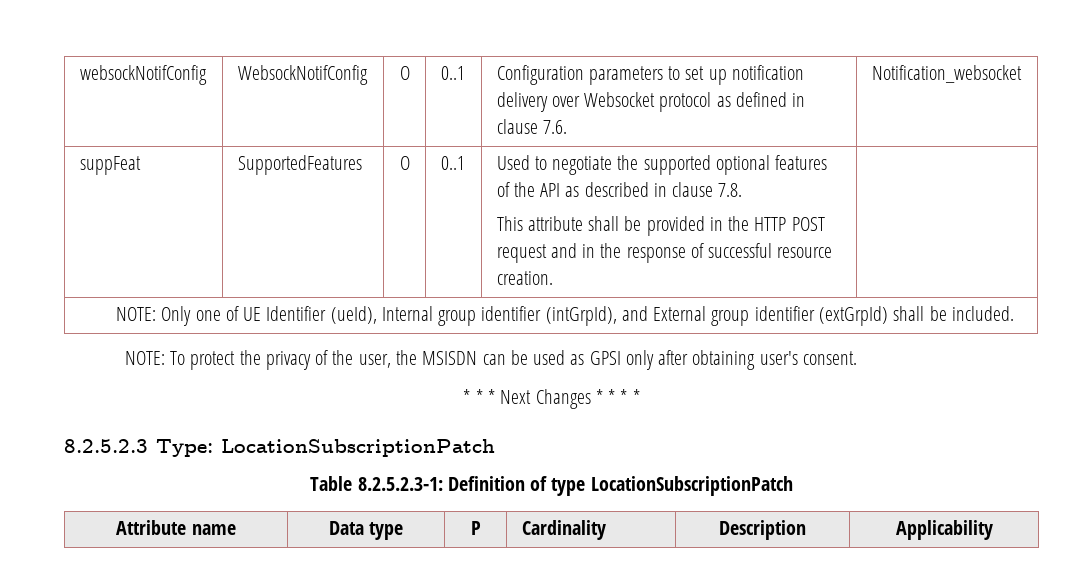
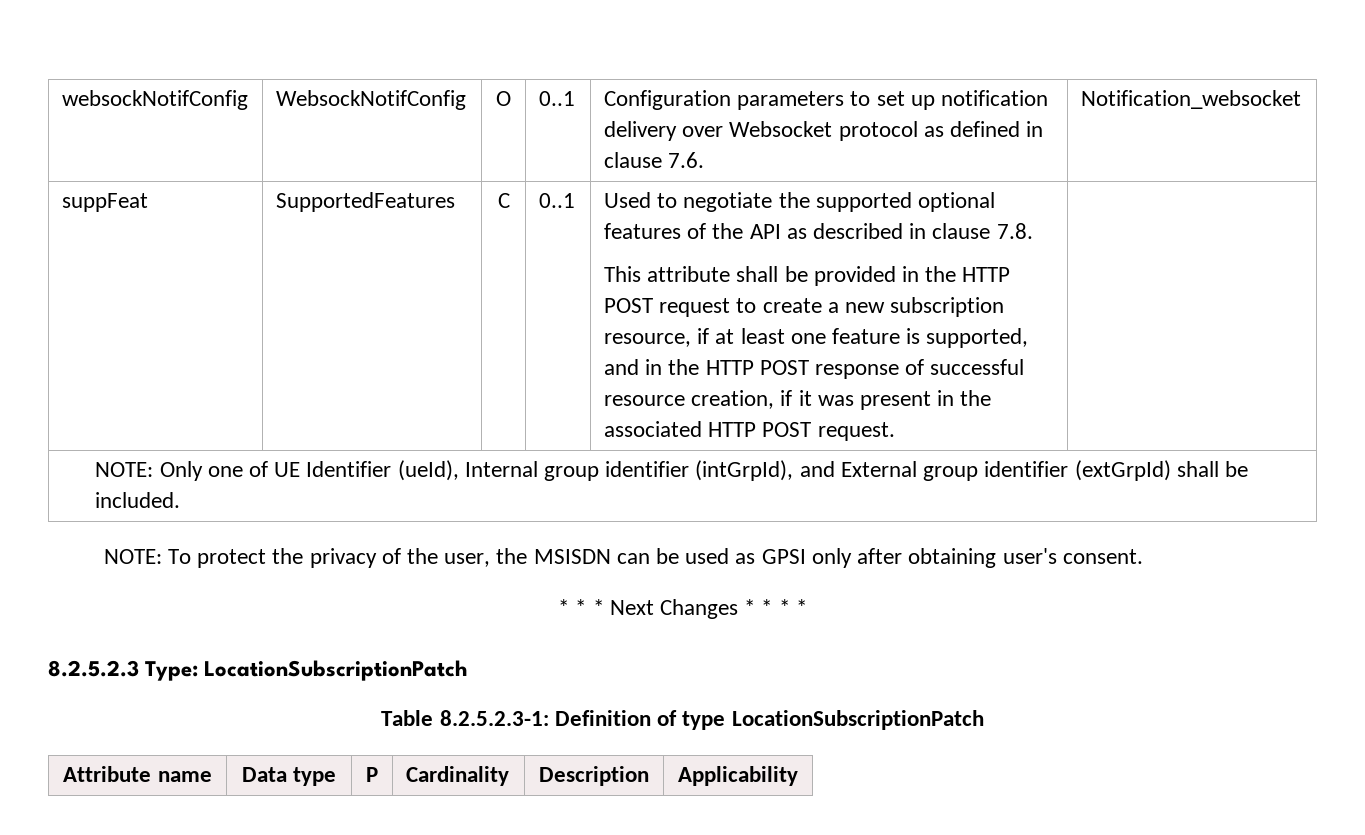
[399,156,410,170] O -> [497,193,510,208] C
(547, 253) none -> [736,297,1005,317] [603,328,1029,348] to create a new subscription resource, if at least one feature is supported,
(622, 250) none -> [705,360,809,375] HTTP POST
[496,271,553,285] creation. -> [691,390,992,410] [603,421,895,441] creation, if it was present in the associated HTTP POST request.

